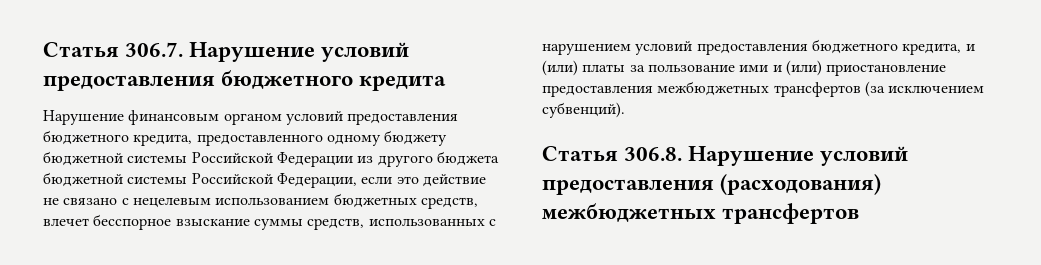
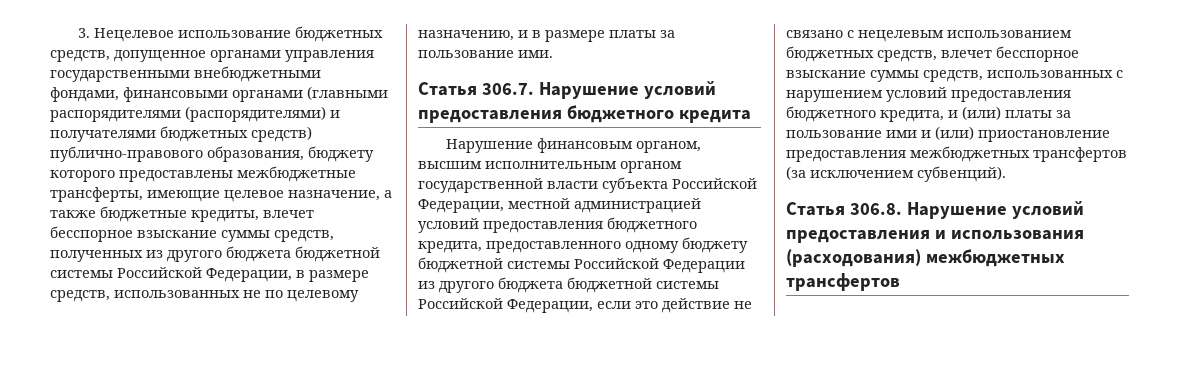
(43, 49) none -> [77,26,383,42] [50,50,374,62] [50,66,321,82] [50,86,388,102] [50,106,340,122] [50,126,312,142] [50,146,374,162] [50,166,356,182] [50,187,392,202] [50,206,314,222] [50,226,334,242] [50,246,380,262] [50,267,369,282] [50,290,359,302] [418,30,675,42] [418,50,553,58] 3. Нецелевое использование бюджетных средств, допущенное органами управления государственными внебюджетными фондами, финансовыми органами (главными распорядителями (распорядителями) и получателями бюджетных средств) публично-правового образования, бюджету которого предоставлены межбюджетные трансферты, имеющие целевое назначение, а также бюджетные кредиты, влечет бесспорное взыскание суммы средств, полученных из другого бюджета бюджетной системы Российской Федерации, в размере средств, использованных не по целевому назначению, и в размере платы за пользование ими. //
[223,113,282,125] органом -> [635,141,701,153] [418,161,682,173] [418,177,757,193] [418,198,701,213] органом, высшим исполнительным органом государственной власти субъекта Российской Федерации, местной администрацией
(714, 187) none -> [934,230,1084,240] и использования

